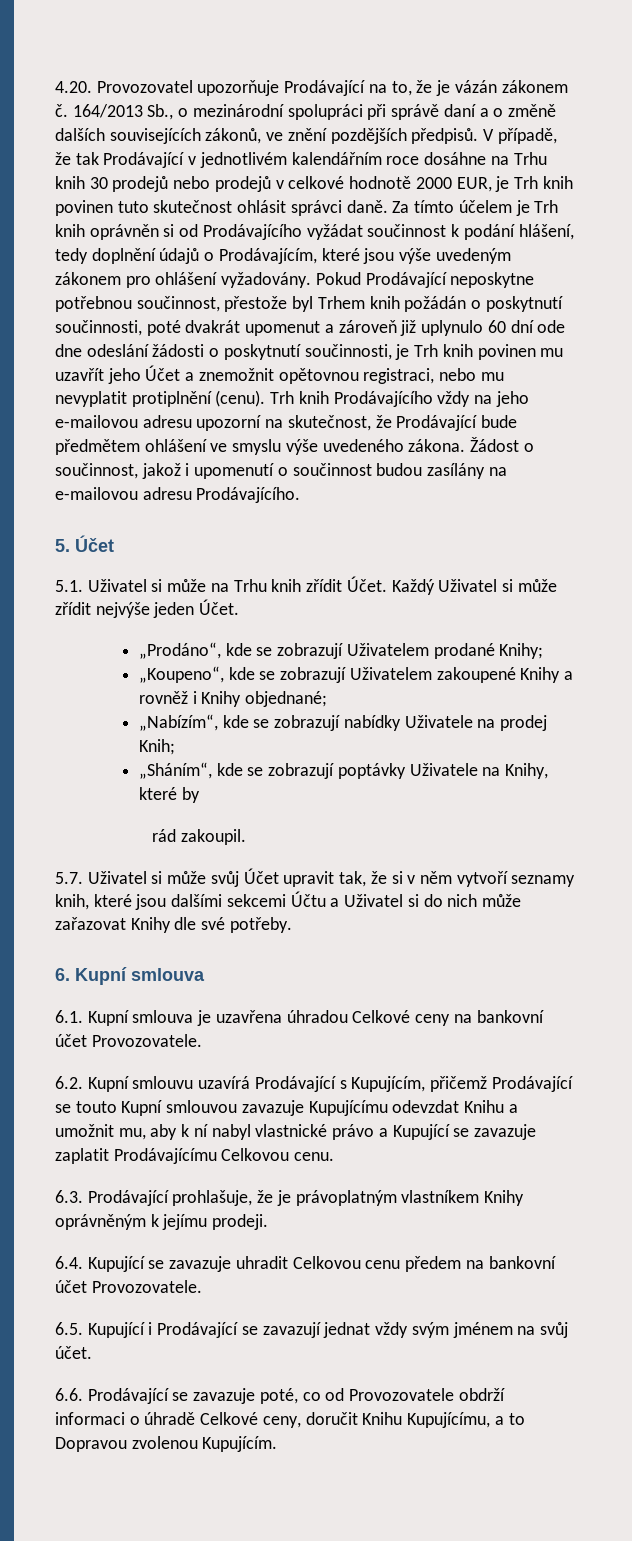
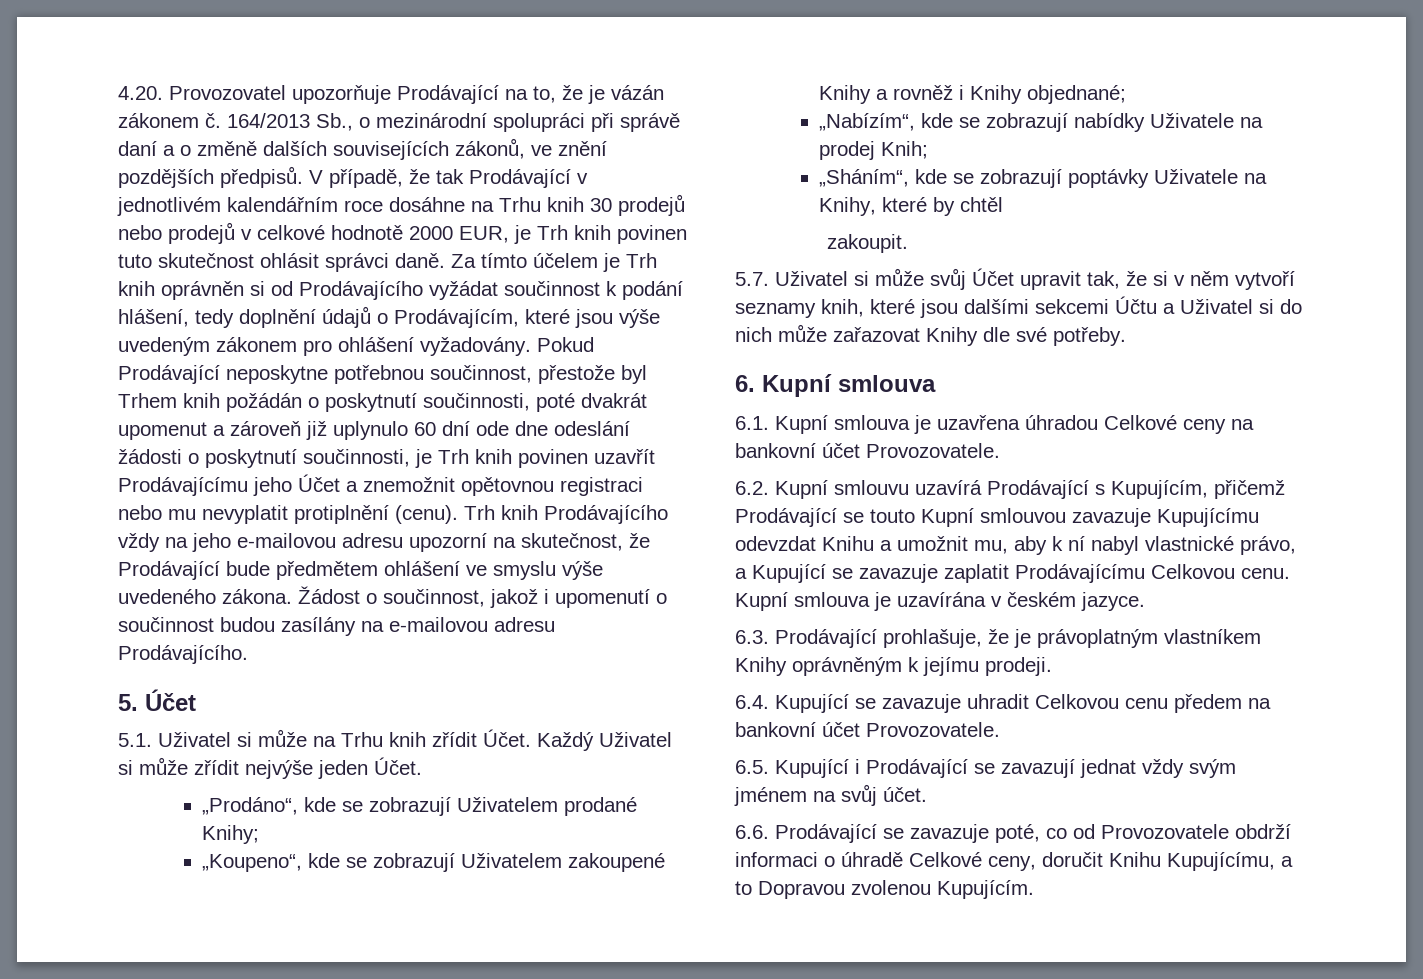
[540,348,564,357] [55,368,104,381] mu uzavřít -> [594,449,655,464] [118,477,248,496] uzavřít Prodávajícímu
[363,368,435,384] registraci, -> [560,477,643,496] registraci
[152,829,246,845] // rád zakoupil. -> [959,197,1003,212] [827,234,909,253] chtěl // zakoupit.
[332,1124,375,1140] právo -> [1240,536,1296,555] právo,
(335, 1156) none -> [735,592,1145,611] Kupní smlouva je uzavírána v českém jazyce.

